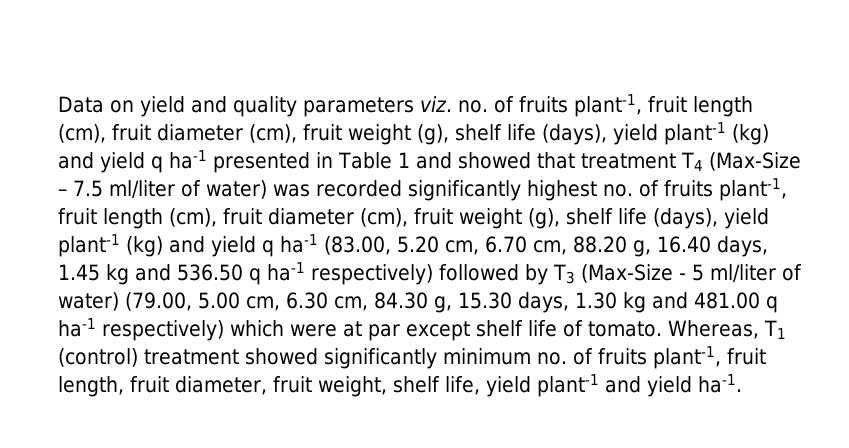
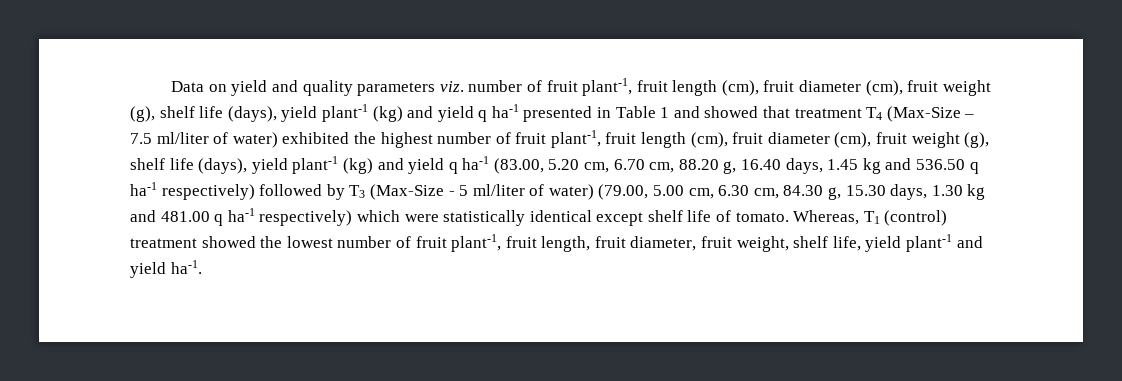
[458,96,568,113] no. of fruits -> [468,80,578,92] number of fruit
[273,180,713,201] was recorded significantly highest no. of fruits -> [282,132,547,148] exhibited the highest number of fruit
[343,321,400,341] at par -> [443,210,592,226] statistically identical
[324,348,647,369] significantly minimum no. of fruits -> [260,236,447,248] the lowest number of fruit

